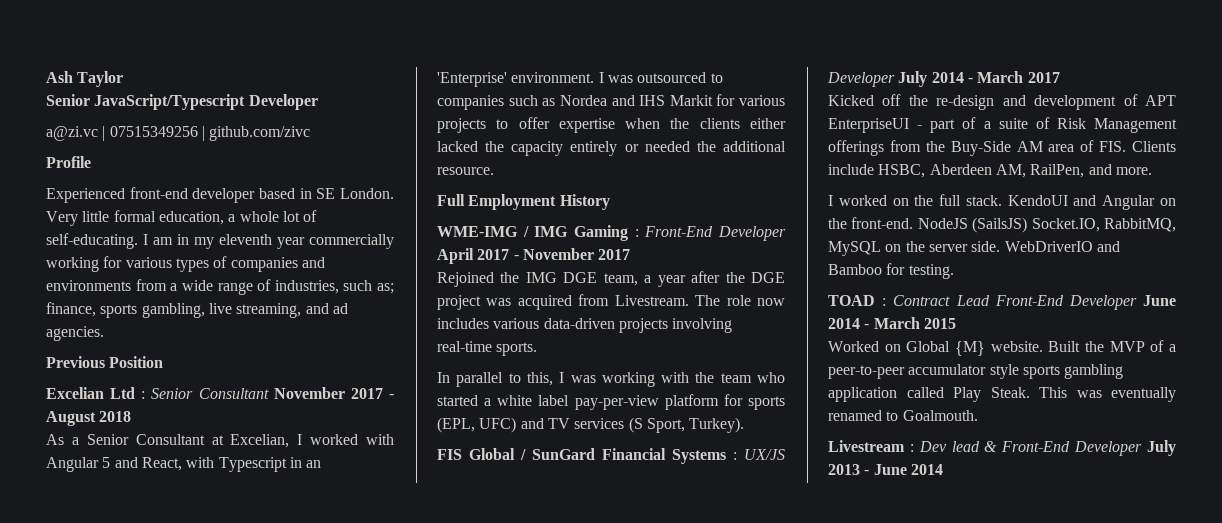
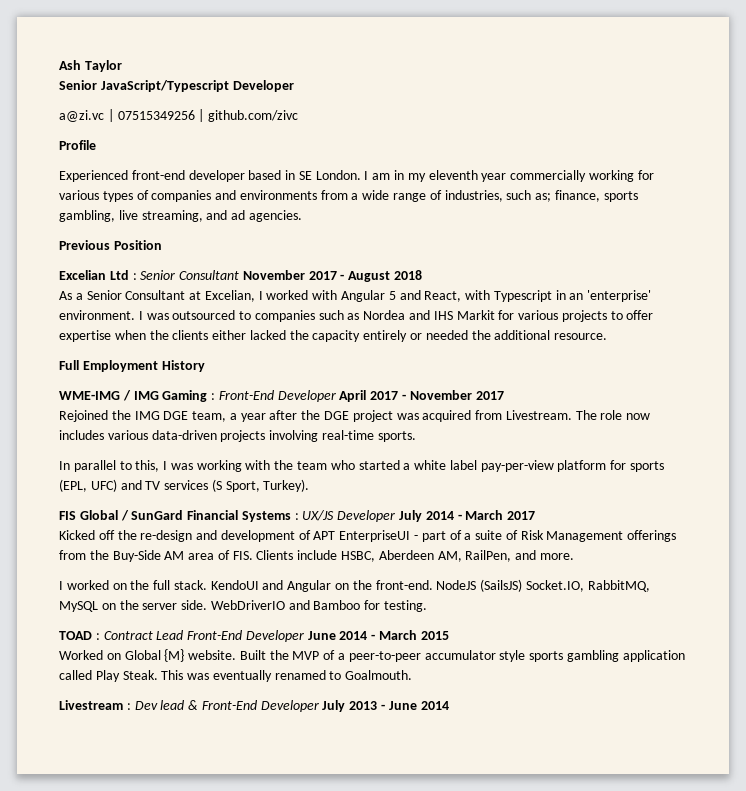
[46,210,318,226] [46,233,138,249] Very little formal education, a whole lot of self-educating. -> (361, 175) none
[437,72,507,87] 'Enterprise' -> [587,290,652,302] 'enterprise'

